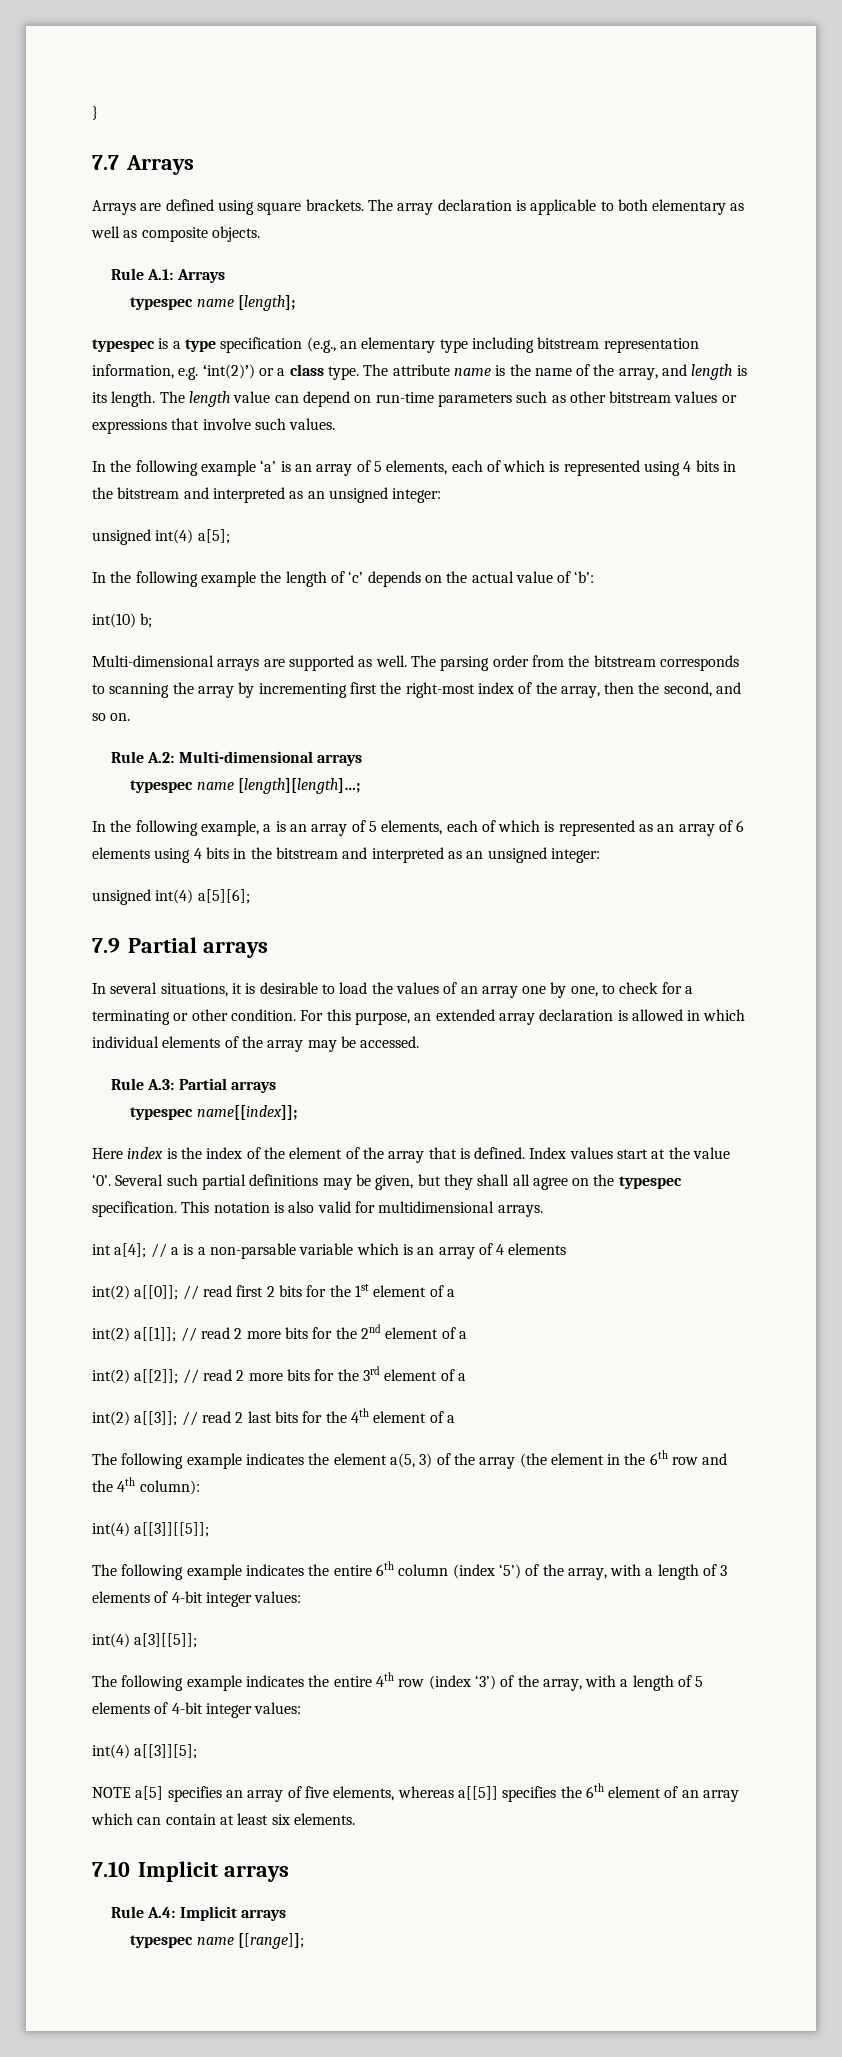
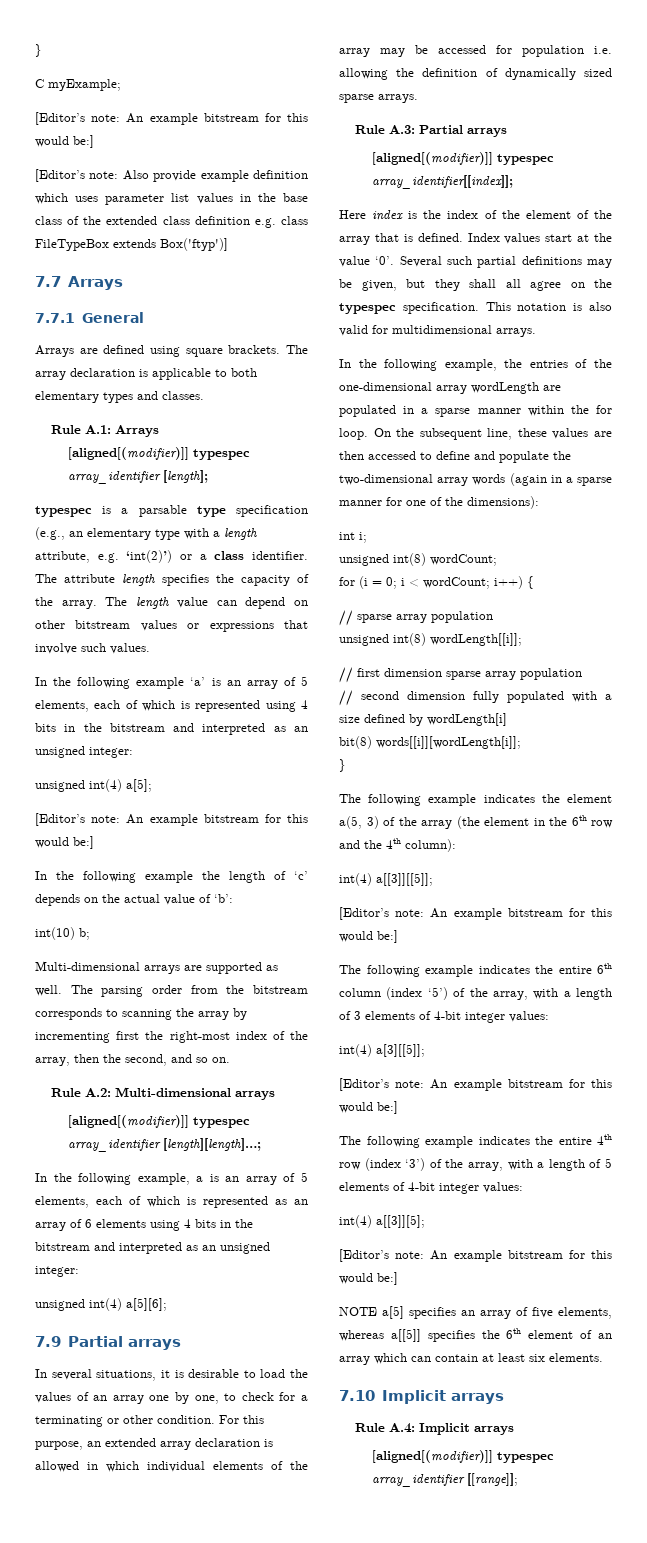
[92,106,98,120] } -> [35,44,42,57] [35,79,121,91] [35,112,308,125] [35,135,94,148] [35,169,308,182] [35,193,308,205] [35,216,308,228] [35,238,228,251] } // C myExample; // [Editor’s note: An example bitstream for this would be:] // [Editor’s note: Also provide example definition which uses parameter list values in the base class of the extended class definition e.g. class FileTypeBox extends Box('ftyp')]
(194, 165) none -> [35,312,144,323] // 7.7.1 General
[730,203,745,211] [91,226,260,242] as well as composite objects. -> [103,391,204,403] types and classes.
[130,297,234,310] typespec name -> [67,447,250,460] [67,471,161,484] [aligned[(modifier)]] typespec array_identifier
(181, 345) none -> [138,505,187,517] parsable
[471,337,699,353] [92,364,174,379] including bitstream representation information, -> [184,528,257,540] [35,551,90,563] with a length attribute,
[327,366,359,380] type. -> [251,551,308,560] identifier.
[453,364,747,380] [92,391,156,407] name is the name of the array, and length is its length. -> [122,574,309,586] [35,597,97,609] length specifies the capacity of the array.
[375,391,566,407] run-time parameters such as -> (309, 603) none
(230, 536) none -> [35,813,308,826] [35,836,94,849] // [Editor’s note: An example bitstream for this would be:]
[130,780,234,793] typespec name -> [67,1115,250,1128] [67,1139,161,1152] [aligned[(modifier)]] typespec array_identifier
[360,1036,420,1048] accessed. -> [438,45,612,57] [339,68,612,80] [339,94,418,103] accessed for population i.e. allowing the definition of dynamically sized sparse arrays.
[130,1105,297,1120] typespec name[[index]]; -> [371,152,554,165] [371,175,513,189] [aligned[(modifier)]] typespec array_identifier[[index]];
[92,1243,567,1259] [92,1284,455,1300] [92,1324,467,1342] [92,1366,466,1384] [92,1408,455,1426] int a[4]; // a is a non-parsable variable which is an array of 4 elements // int(2) a[[0]]; // read first 2 bits for the 1st element of a // int(2) a[[1]]; // read 2 more bits for the 2nd element of a // int(2) a[[2]]; // read 2 more bits for the 3rd element of a // int(2) a[[3]]; // read 2 last bits for the 4th element of a -> [339,359,612,371] [339,382,561,394] [339,405,612,417] [339,428,612,440] [339,451,571,463] [339,473,612,486] [339,496,539,509] [339,532,367,543] [339,553,497,566] [339,576,534,589] [339,610,493,626] [339,633,522,646] [339,667,582,683] [339,690,612,706] [339,713,507,726] [339,736,521,749] [339,759,346,772] In the following example, the entries of the one-dimensional array wordLength are populated in a sparse manner within the for loop. On the subsequent line, these values are then accessed to define and populate the two-dimensional array words (again in a sparse manner for one of the dimensions): // int i; // unsigned int(8) wordCount; // for (i = 0; i < wordCount; i++) { // // sparse array population // unsigned int(8) wordLength[[i]]; // // first dimension sparse array population // // second dimension fully populated with a size defined by wordLength[i] // bit(8) words[[i]][wordLength[i]]; // }
(210, 1529) none -> [339,907,612,920] [339,930,398,943] // [Editor’s note: An example bitstream for this would be:]
(198, 1640) none -> [339,1078,612,1091] [339,1101,398,1114] // [Editor’s note: An example bitstream for this would be:]
(198, 1751) none -> [339,1249,612,1262] [339,1272,398,1285] // [Editor’s note: An example bitstream for this would be:]
[130,1935,234,1948] typespec name -> [371,1450,554,1463] [371,1474,465,1487] [aligned[(modifier)]] typespec array_identifier

